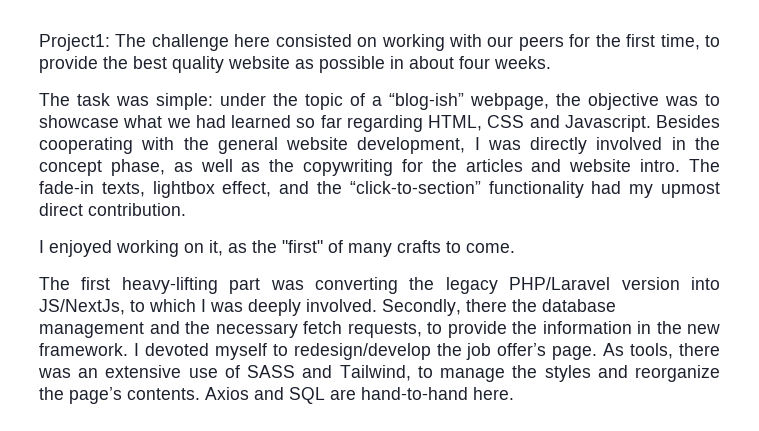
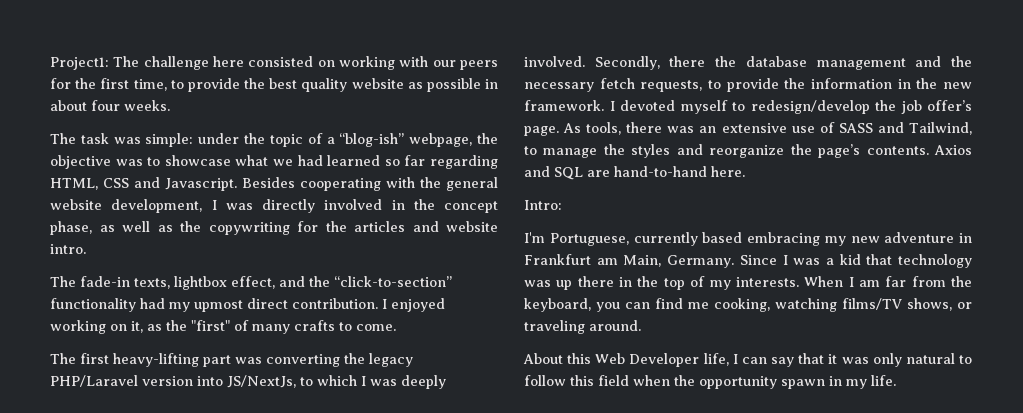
(681, 165) none -> (86, 249) //
(186, 209) // -> (378, 303) none
(514, 393) none -> [524,200,562,210] [524,232,972,246] [524,254,972,268] [524,276,972,290] [524,298,972,312] [524,320,641,334] [523,353,972,367] [524,375,896,389] // Intro: // I'm Portuguese, currently based embracing my new adventure in Frankfurt am Main, Germany. Since I was a kid that technology was up there in the top of my interests. When I am far from the keyboard, you can find me cooking, watching films/TV shows, or traveling around. // About this Web Developer life, I can say that it was only natural to follow this field when the opportunity spawn in my life.

